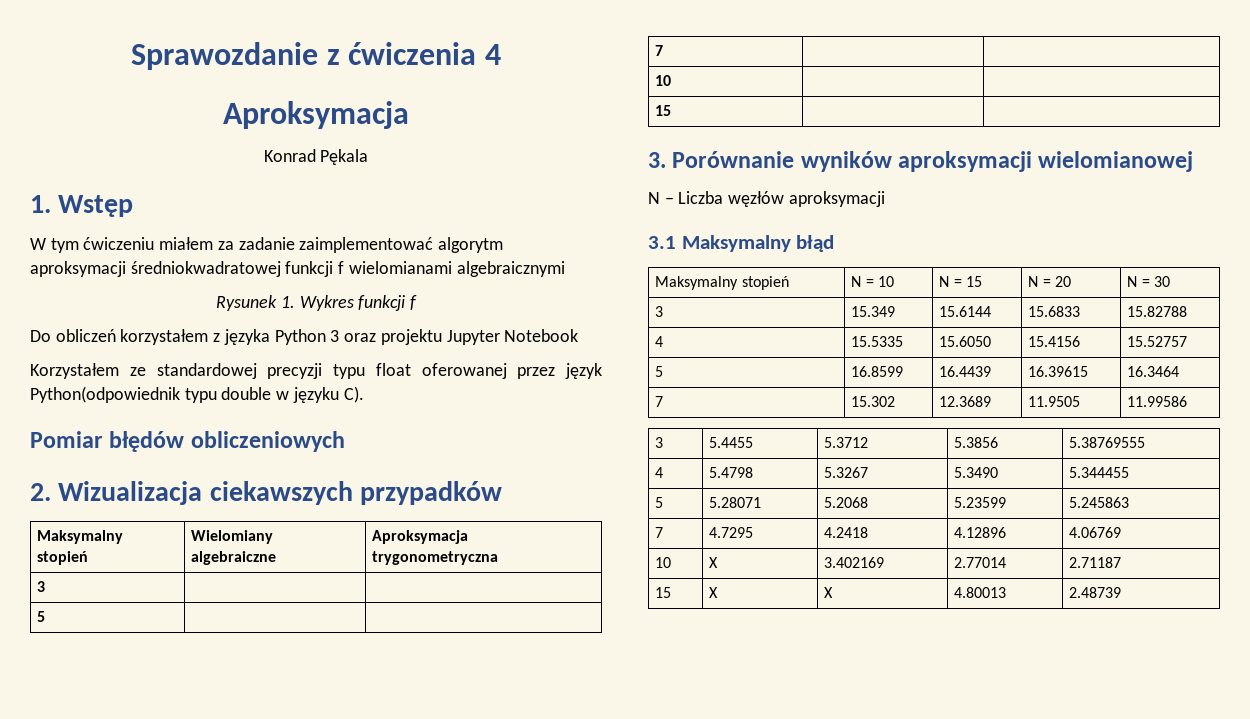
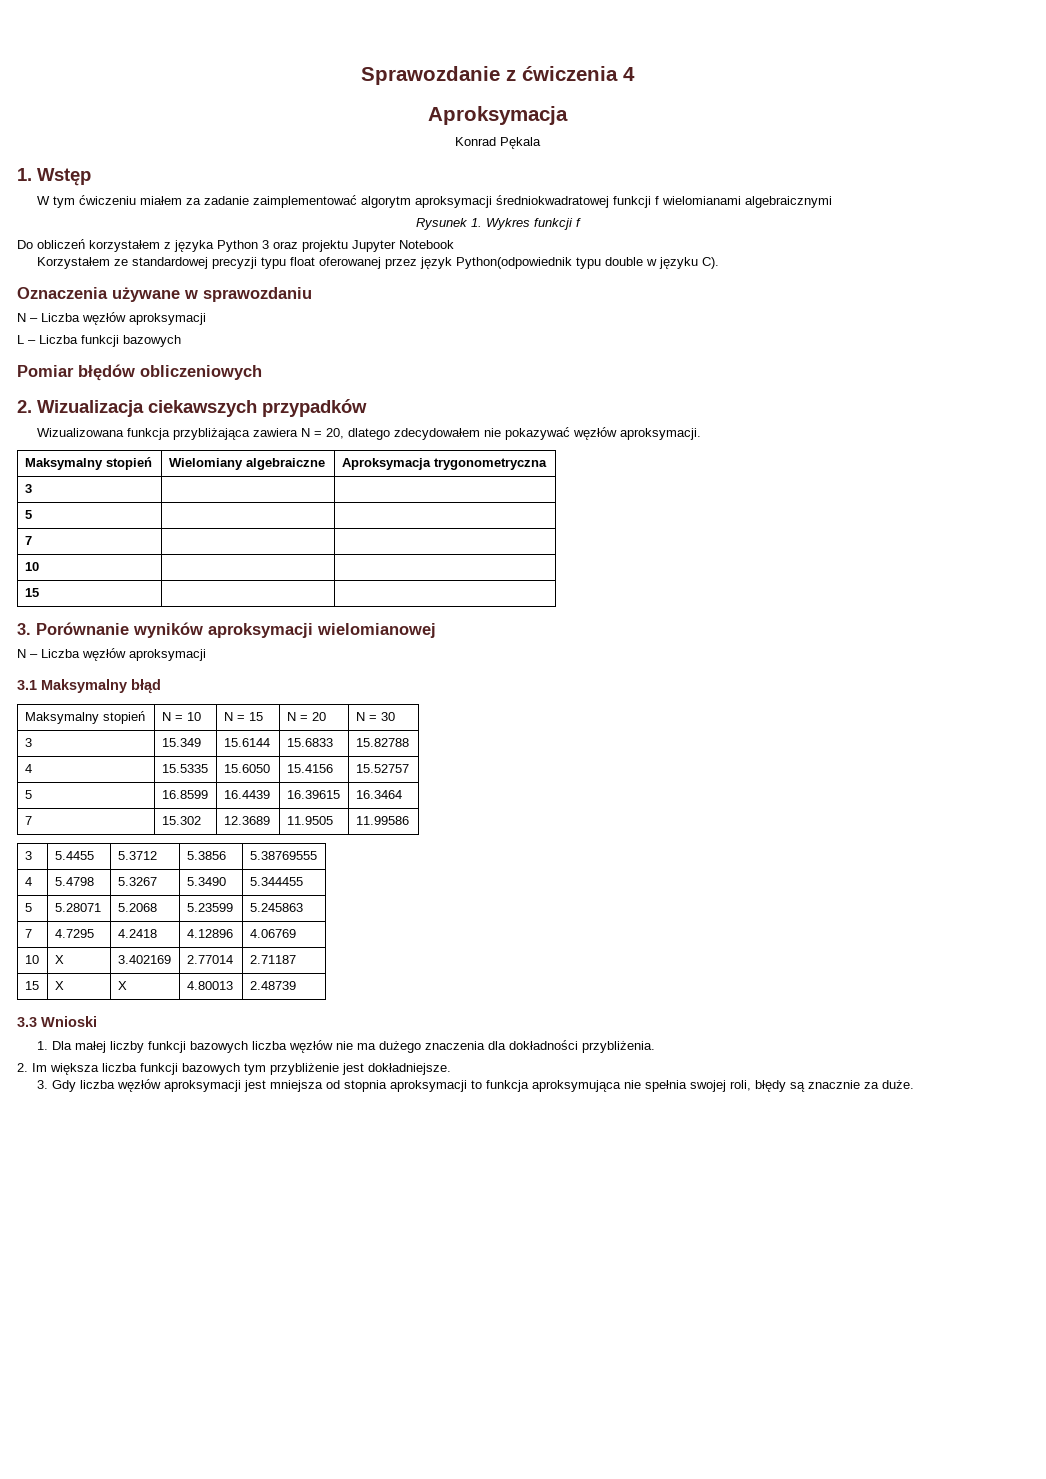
(364, 394) none -> [17,287,312,302] [17,312,206,325] [17,335,181,347] // Oznaczenia używane w sprawozdaniu // N – Liczba węzłów aproksymacji // L – Liczba funkcji bazowych
(503, 493) none -> [36,427,701,440] // Wizualizowana funkcja przybliżająca zawiera N = 20, dlatego zdecydowałem nie pokazywać węzłów aproksymacji.
(1122, 592) none -> [17,1016,97,1027] [36,1040,655,1053] [17,1063,451,1075] [36,1079,914,1092] // 3.3 Wnioski // 1. Dla małej liczby funkcji bazowych liczba węzłów nie ma dużego znaczenia dla dokładności przybliżenia. // 2. Im większa liczba funkcji bazowych tym przybliżenie jest dokładniejsze. // 3. Gdy liczba węzłów aproksymacji jest mniejsza od stopnia aproksymacji to funkcja aproksymująca nie spełnia swojej roli, błędy są znacznie za duże.

